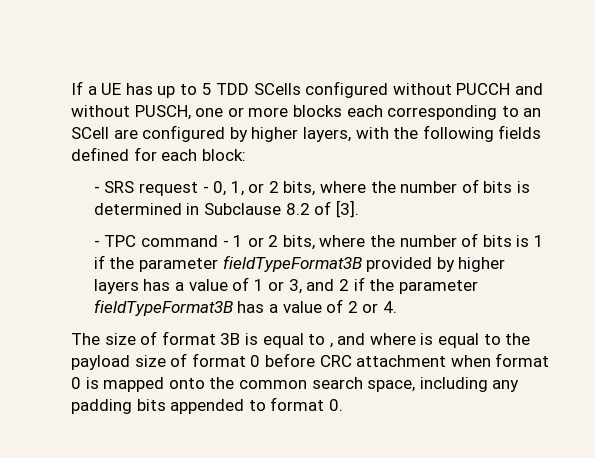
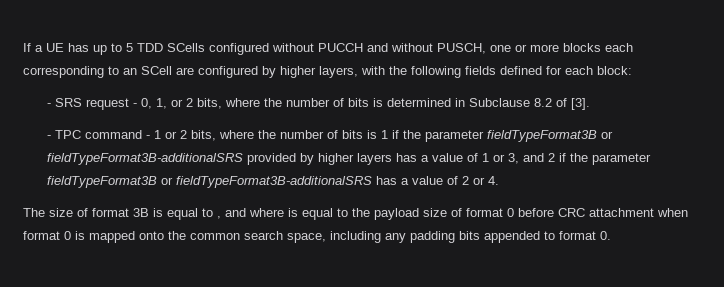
(362, 263) none -> [600,131,613,139] [46,153,243,165] or fieldTypeFormat3B-additionalSRS
(233, 307) none -> [160,176,372,188] or fieldTypeFormat3B-additionalSRS

